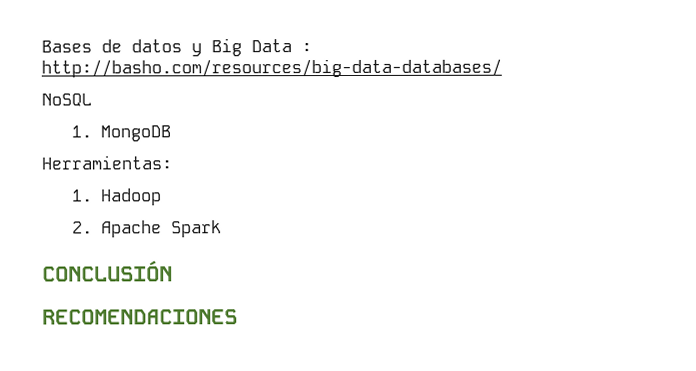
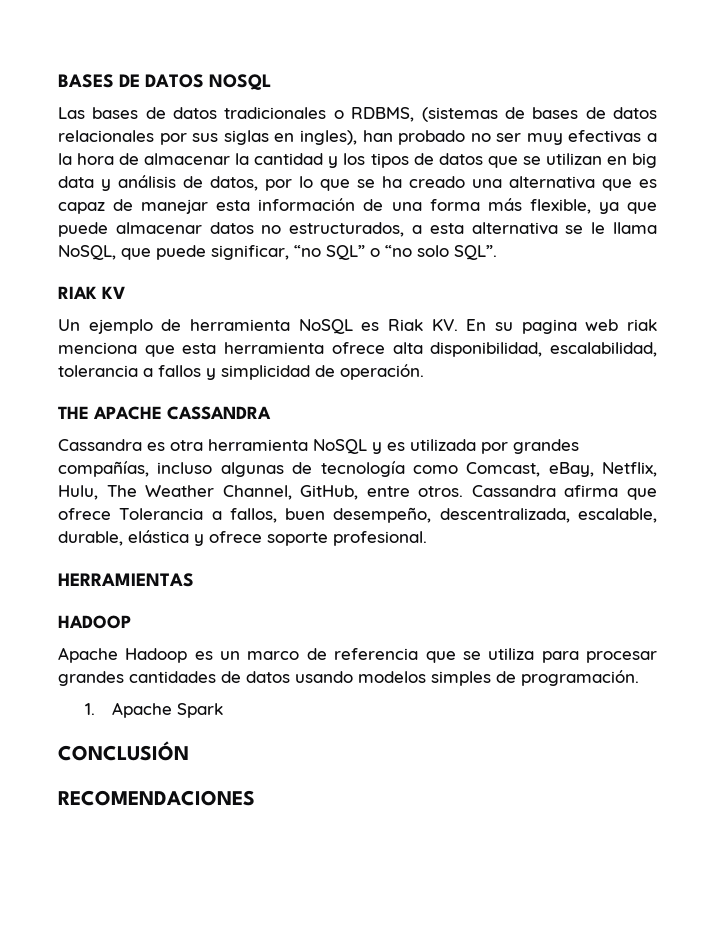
[41,38,312,57] [41,58,502,78] [41,93,92,107] [70,125,172,142] [41,155,172,170] [71,188,163,206] [71,221,93,234] Bases de datos y Big Data : http://basho.com/resources/big-data-databases/ // NoSQL // 1. MongoDB // Herramientas: // 1. Hadoop // 2. -> [58,74,272,90] [58,107,657,122] [58,130,657,145] [58,153,657,168] [58,175,657,191] [58,198,657,214] [58,222,657,237] [58,245,497,260] [58,286,125,299] [58,319,657,334] [58,342,657,357] [58,364,424,380] [58,406,271,420] [58,439,579,454] [58,461,657,477] [58,485,657,500] [58,507,657,523] [58,530,427,546] [58,573,194,587] [58,615,131,629] [58,647,658,663] [58,670,639,686] [84,703,95,715] BASES DE DATOS NOSQL // Las bases de datos tradicionales o RDBMS, (sistemas de bases de datos relacionales por sus siglas en ingles), han probado no ser muy efectivas a la hora de almacenar la cantidad y los tipos de datos que se utilizan en big data y análisis de datos, por lo que se ha creado una alternativa que es capaz de manejar esta información de una forma más flexible, ya que puede almacenar datos no estructurados, a esta alternativa se le llama NoSQL, que puede significar, “no SQL” o “no solo SQL”. // RIAK KV // Un ejemplo de herramienta NoSQL es Riak KV. En su pagina web riak menciona que esta herramienta ofrece alta disponibilidad, escalabilidad, tolerancia a fallos y simplicidad de operación. // THE APACHE CASSANDRA // Cassandra es otra herramienta NoSQL y es utilizada por grandes compañías, incluso algunas de tecnología como Comcast, eBay, Netflix, Hulu, The Weather Channel, GitHub, entre otros. Cassandra afirma que ofrece Tolerancia a fallos, buen desempeño, descentralizada, escalable, durable, elástica y ofrece soporte profesional. // HERRAMIENTAS // HADOOP // Apache Hadoop es un marco de referencia que se utiliza para procesar grandes cantidades de datos usando modelos simples de programación. // 1.

